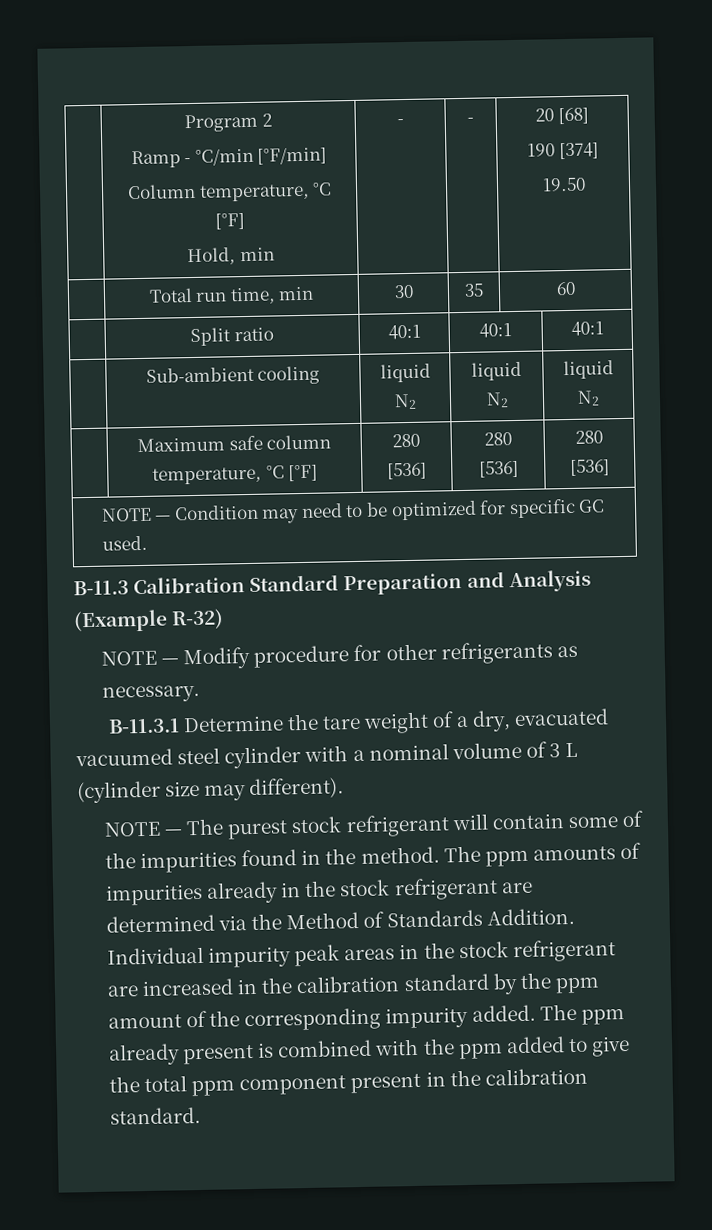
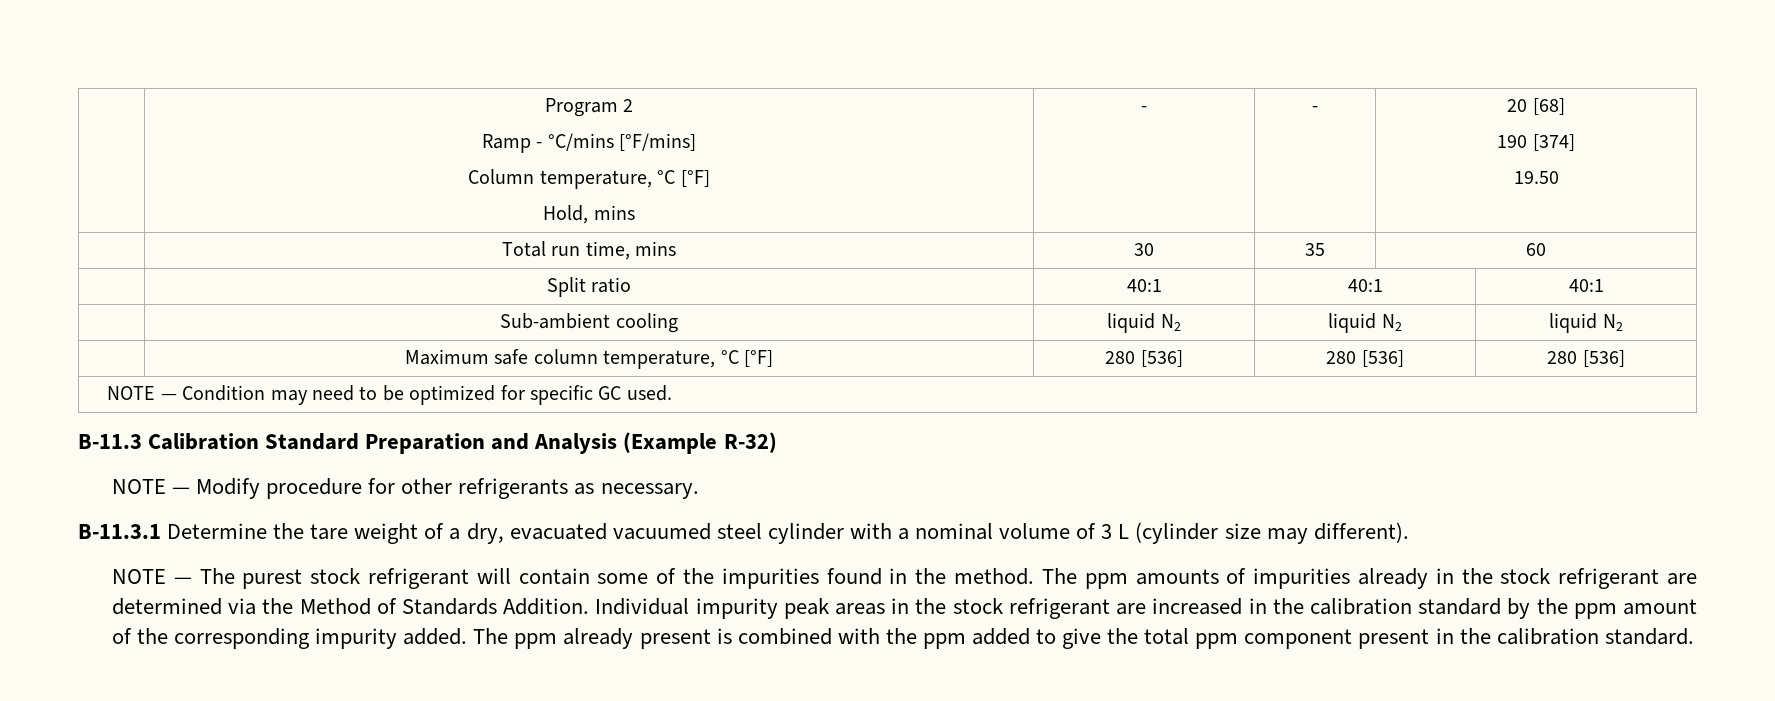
[194,146,328,166] °C/min [°F/min] -> [547,133,697,151] °C/mins [°F/mins]
[239,247,275,262] min -> [593,205,635,220] mins
[278,286,315,301] min -> [635,241,677,256] mins

